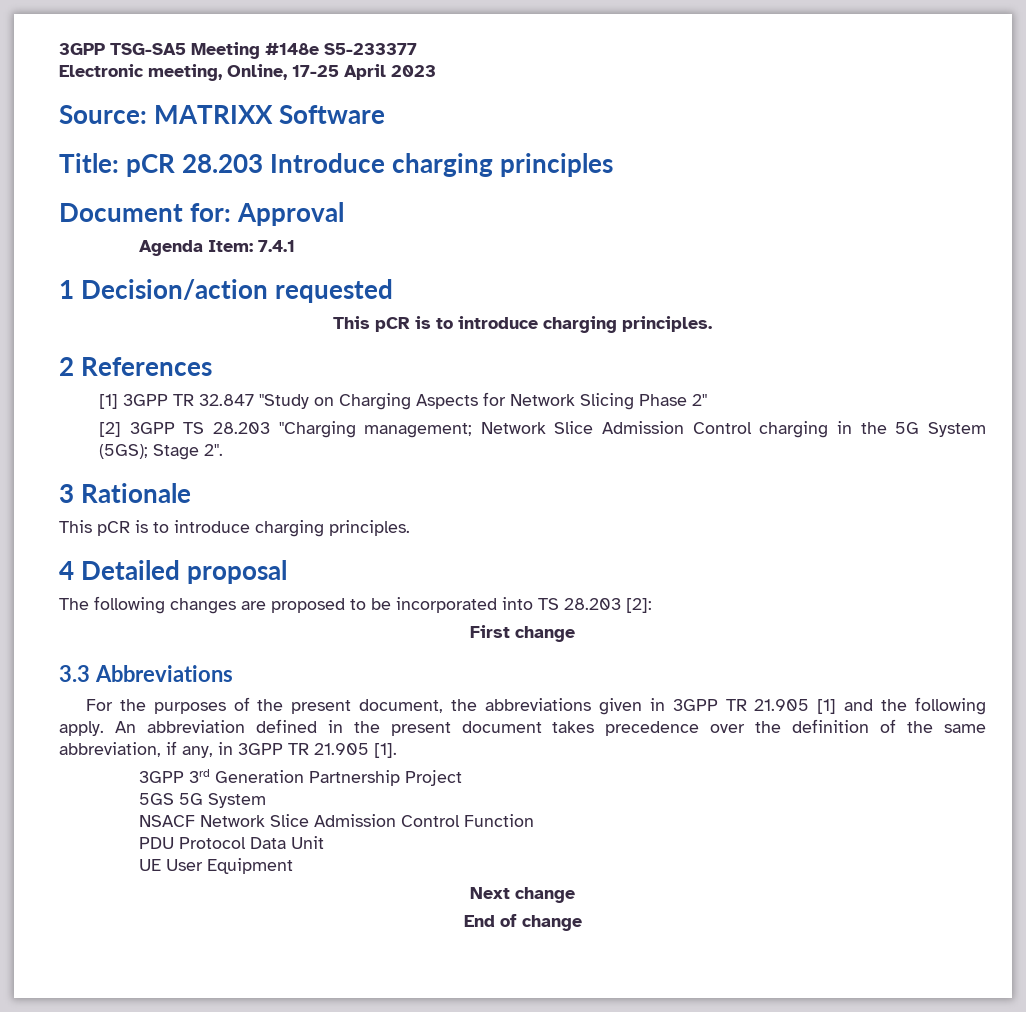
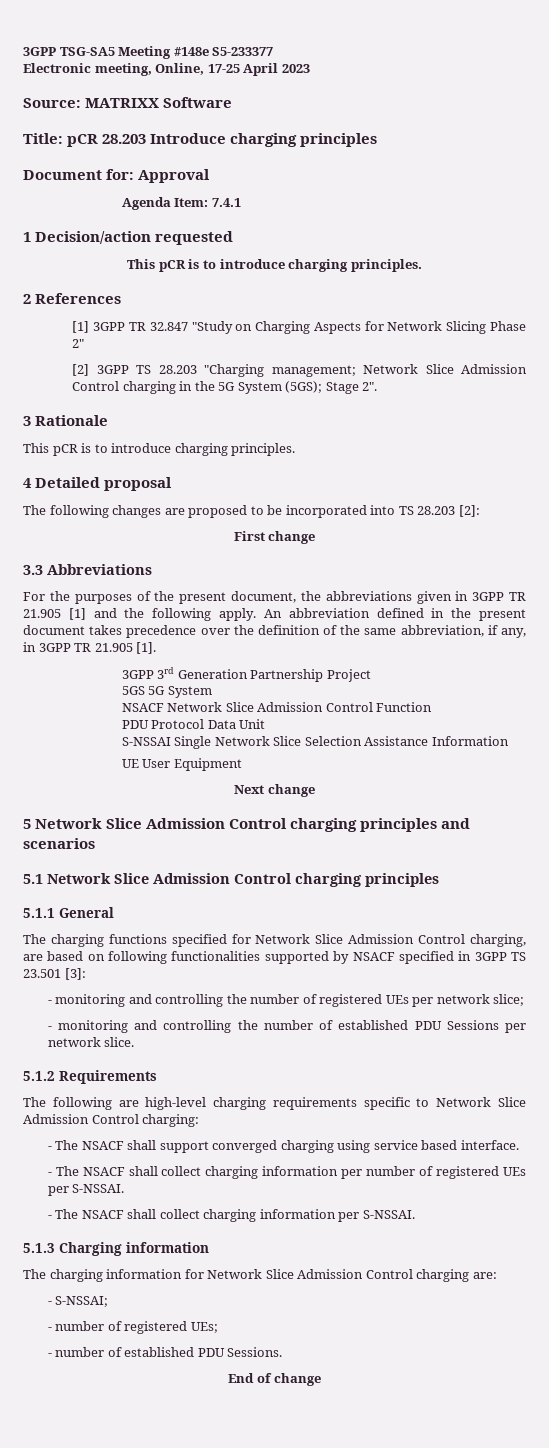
(324, 842) none -> [121,736,509,749] // S-NSSAI Single Network Slice Selection Assistance Information
(575, 895) none -> [23,818,471,832] [23,838,95,849] [23,873,439,887] [23,907,114,918] [23,934,527,947] [23,951,526,964] [23,968,86,980] [47,994,525,1007] [47,1020,527,1033] [47,1037,135,1047] [23,1070,157,1084] [23,1097,526,1110] [23,1114,200,1127] [47,1140,519,1153] [47,1166,526,1179] [47,1184,125,1196] [47,1209,415,1222] [23,1242,209,1256] [23,1269,497,1282] [47,1296,109,1307] [47,1321,218,1334] [47,1347,283,1357] // 5 Network Slice Admission Control charging principles and scenarios // 5.1 Network Slice Admission Control charging principles // 5.1.1 General // The charging functions specified for Network Slice Admission Control charging, are based on following functionalities supported by NSACF specified in 3GPP TS 23.501 [3]: // - monitoring and controlling the number of registered UEs per network slice; // - monitoring and controlling the number of established PDU Sessions per network slice. // 5.1.2 Requirements // The following are high-level charging requirements specific to Network Slice Admission Control charging: // - The NSACF shall support converged charging using service based interface. // - The NSACF shall collect charging information per number of registered UEs per S-NSSAI. // - The NSACF shall collect charging information per S-NSSAI. // 5.1.3 Charging information // The charging information for Network Slice Admission Control charging are: // - S-NSSAI; // - number of registered UEs; // - number of established PDU Sessions.

